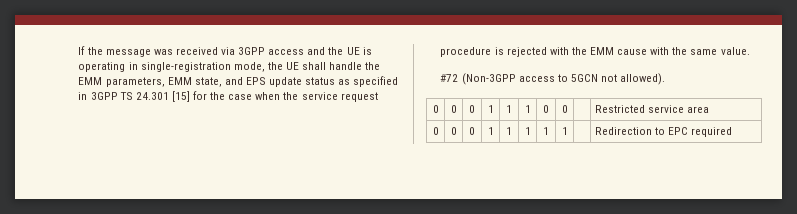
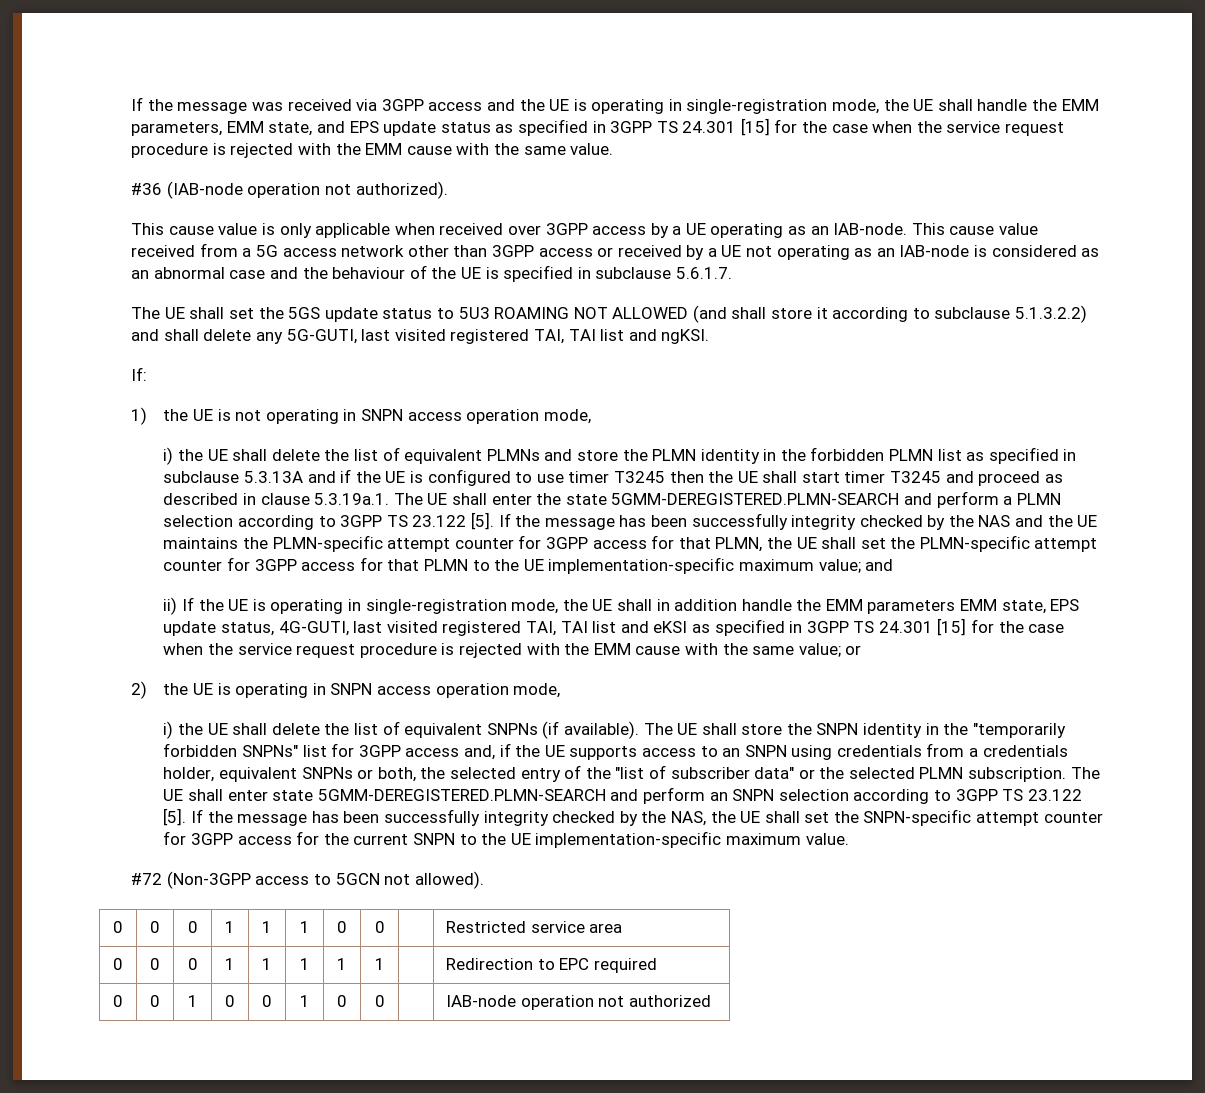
(750, 51) none -> [131,181,448,199] [131,223,1039,238] [131,243,1100,260] [131,265,732,282] [131,305,1088,323] [131,329,710,344] [131,367,148,381] [131,407,591,425] [163,447,1077,465] [163,469,1063,486] [163,491,1061,508] [163,512,1098,530] [163,535,1098,552] [163,557,894,574] [163,597,1080,615] [163,618,1065,636] [163,643,862,658] [131,681,561,699] [163,721,1066,739] [163,743,1068,760] [163,765,1100,782] [163,787,1082,804] [163,808,1103,826] [163,831,849,848] // #36 (IAB-node operation not authorized). // This cause value is only applicable when received over 3GPP access by a UE operating as an IAB-node. This cause value received from a 5G access network other than 3GPP access or received by a UE not operating as an IAB-node is considered as an abnormal case and the behaviour of the UE is specified in subclause 5.6.1.7. // The UE shall set the 5GS update status to 5U3 ROAMING NOT ALLOWED (and shall store it according to subclause 5.1.3.2.2) and shall delete any 5G-GUTI, last visited registered TAI, TAI list and ngKSI. // If: // 1) the UE is not operating in SNPN access operation mode, // i) the UE shall delete the list of equivalent PLMNs and store the PLMN identity in the forbidden PLMN list as specified in subclause 5.3.13A and if the UE is configured to use timer T3245 then the UE shall start timer T3245 and proceed as described in clause 5.3.19a.1. The UE shall enter the state 5GMM-DEREGISTERED.PLMN-SEARCH and perform a PLMN selection according to 3GPP TS 23.122 [5]. If the message has been successfully integrity checked by the NAS and the UE maintains the PLMN-specific attempt counter for 3GPP access for that PLMN, the UE shall set the PLMN-specific attempt counter for 3GPP access for that PLMN to the UE implementation-specific maximum value; and // ii) If the UE is operating in single-registration mode, the UE shall in addition handle the EMM parameters EMM state, EPS update status, 4G-GUTI, last visited registered TAI, TAI list and eKSI as specified in 3GPP TS 24.301 [15] for the case when the service request procedure is rejected with the EMM cause with the same value; or // 2) the UE is operating in SNPN access operation mode, // i) the UE shall delete the list of equivalent SNPNs (if available). The UE shall store the SNPN identity in the "temporarily forbidden SNPNs" list for 3GPP access and, if the UE supports access to an SNPN using credentials from a credentials holder, equivalent SNPNs or both, the selected entry of the "list of subscriber data" or the selected PLMN subscription. The UE shall enter state 5GMM-DEREGISTERED.PLMN-SEARCH and perform an SNPN selection according to 3GPP TS 23.122 [5]. If the message has been successfully integrity checked by the NAS, the UE shall set the SNPN-specific attempt counter for 3GPP access for the current SNPN to the UE implementation-specific maximum value.
(732, 132) none -> [113,995,123,1007] [150,995,160,1007] [187,995,198,1007] [225,995,235,1007] [262,995,272,1007] [299,995,310,1007] [337,995,347,1007] [374,995,385,1007] [446,995,711,1010] // 0 | 0 | 1 | 0 | 0 | 1 | 0 | 0 | | IAB-node operation not authorized

